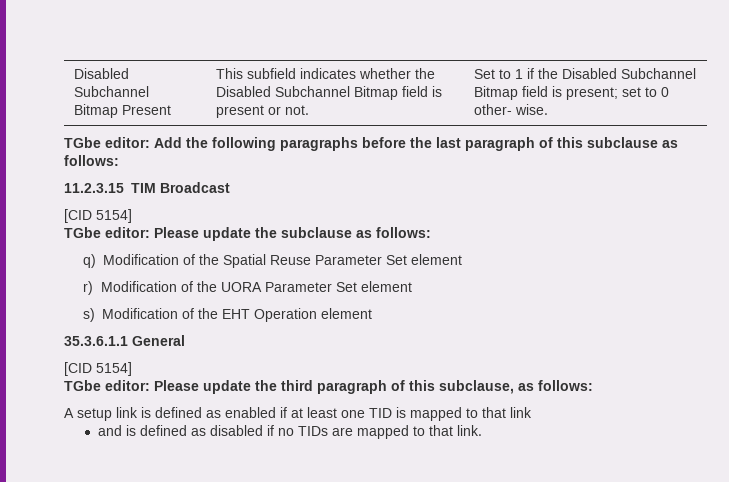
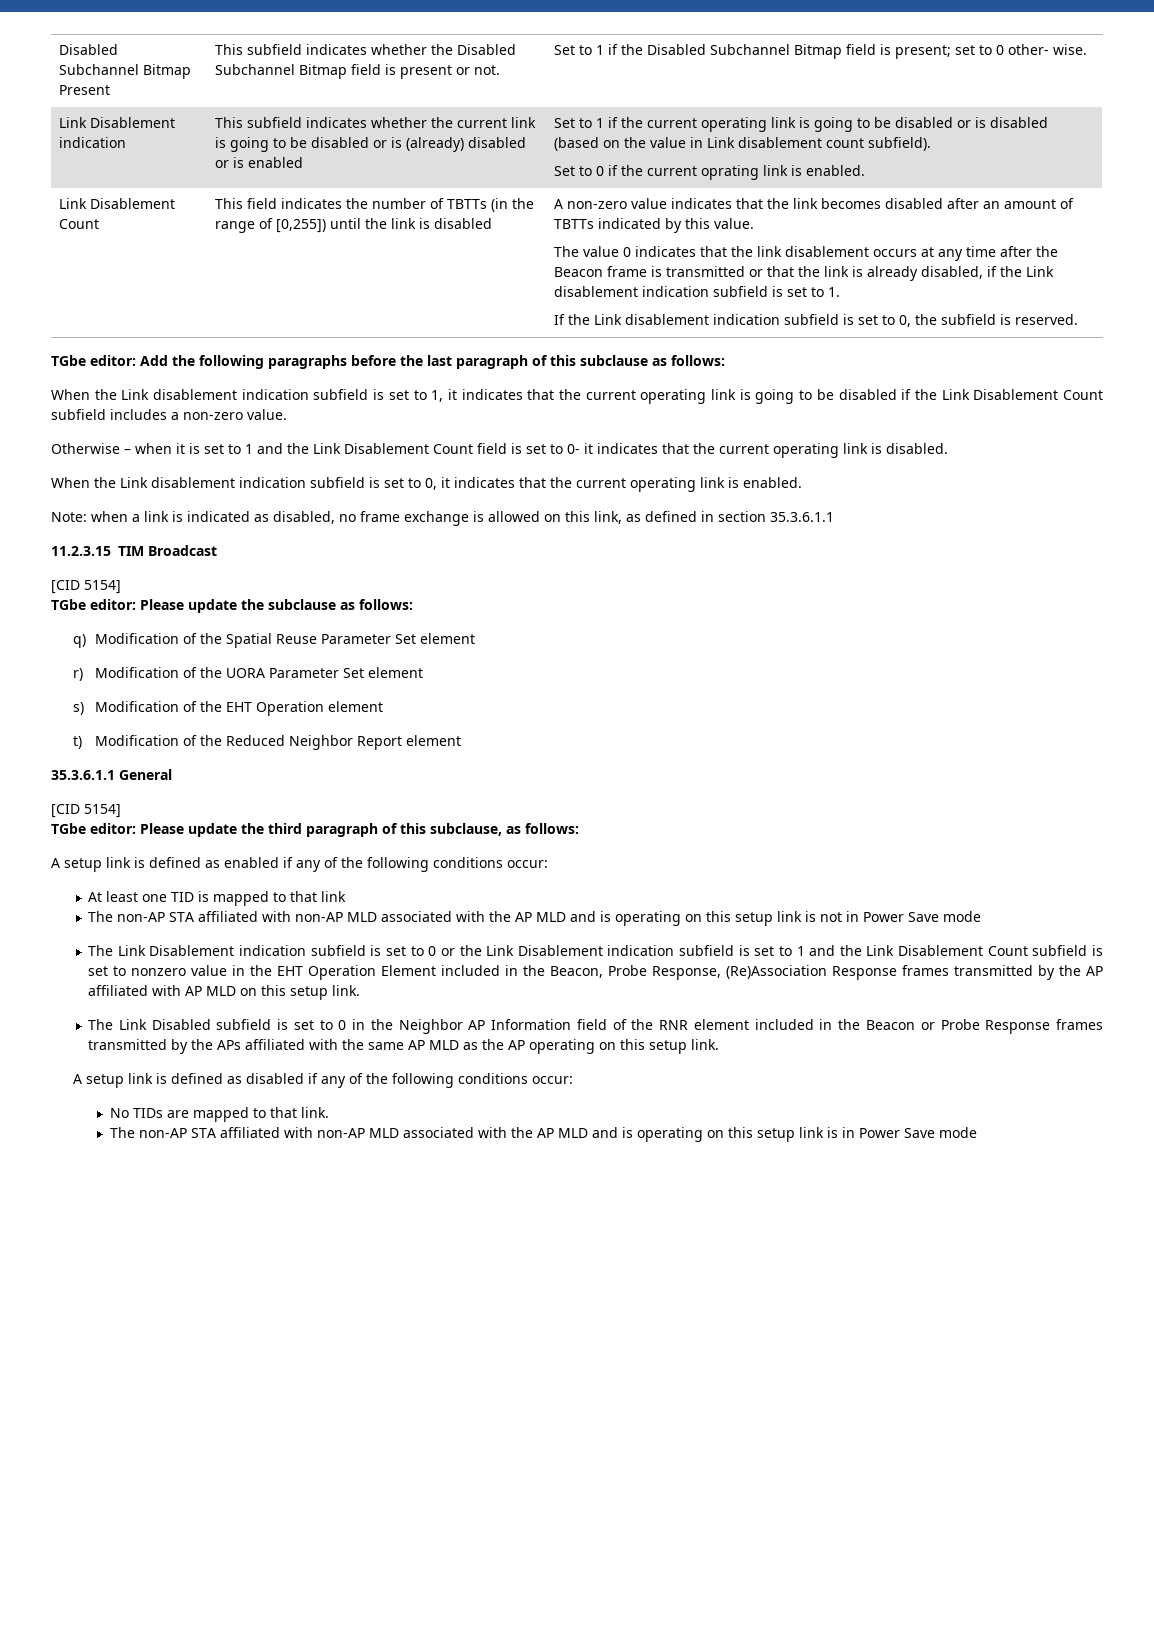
(549, 109) none -> [59,117,176,128] [59,137,127,148] [215,117,537,128] [215,137,527,152] [215,157,304,168] [554,117,1049,132] [554,137,932,151] [554,165,866,180] [59,198,176,209] [59,219,100,229] [215,198,535,212] [215,218,493,233] [554,198,1075,209] [554,218,755,233] [554,246,1059,261] [554,266,1055,281] [554,286,841,297] [554,314,1079,327] // Link Disablement indication | This subfield indicates whether the current link is going to be disabled or is (already) disabled or is enabled | Set to 1 if the current operating link is going to be disabled or is disabled (based on the value in Link disablement count subfield). // Set to 0 if the current oprating link is enabled. // Link Disablement Count | This field indicates the number of TBTTs (in the range of [0,255]) until the link is disabled | A non-zero value indicates that the link becomes disabled after an amount of TBTTs indicated by this value. // The value 0 indicates that the link disablement occurs at any time after the Beacon frame is transmitted or that the link is already disabled, if the Link disablement indication subfield is set to 1. // If the Link disablement indication subfield is set to 0, the subfield is reserved.
(119, 160) none -> [51,389,1104,404] [51,409,287,420] [51,443,948,458] [51,477,802,492] [51,511,834,526] // When the Link disablement indication subfield is set to 1, it indicates that the current operating link is going to be disabled if the Link Disablement Count subfield includes a non-zero value. // Otherwise – when it is set to 1 and the Link Disablement Count field is set to 0- it indicates that the current operating link is disabled. // When the Link disablement indication subfield is set to 0, it indicates that the current operating link is enabled. // Note: when a link is indicated as disabled, no frame exchange is allowed on this link, as defined in section 35.3.6.1.1
(372, 313) none -> [72,735,461,750] // t) Modification of the Reduced Neighbor Report element
[291,408,303,418] at -> [296,857,548,872] [88,892,103,902] any of the following conditions occur: // At
[97,425,294,436] and is defined as disabled if no -> [88,911,982,926] [88,945,1103,956] [88,965,1104,980] [88,985,361,1000] [88,1019,1103,1034] [88,1039,720,1054] [72,1073,573,1088] [109,1108,129,1118] The non-AP STA affiliated with non-AP MLD associated with the AP MLD and is operating on this setup link is not in Power Save mode // The Link Disablement indication subfield is set to 0 or the Link Disablement indication subfield is set to 1 and the Link Disablement Count subfield is set to nonzero value in the EHT Operation Element included in the Beacon, Probe Response, (Re)Association Response frames transmitted by the AP affiliated with AP MLD on this setup link. // The Link Disabled subfield is set to 0 in the Neighbor AP Information field of the RNR element included in the Beacon or Probe Response frames transmitted by the APs affiliated with the same AP MLD as the AP operating on this setup link. // A setup link is defined as disabled if any of the following conditions occur: // No
(482, 430) none -> [109,1127,977,1142] // The non-AP STA affiliated with non-AP MLD associated with the AP MLD and is operating on this setup link is in Power Save mode

